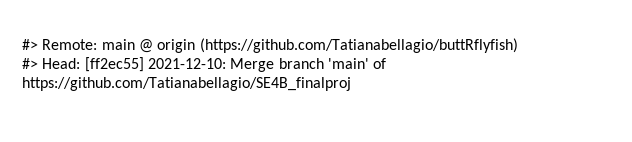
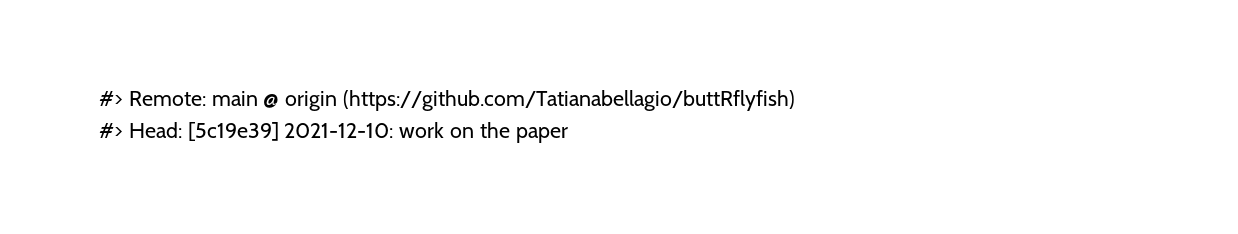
[84,57,387,72] [22,77,351,91] [ff2ec55] 2021-12-10: Merge branch 'main' of https://github.com/Tatianabellagio/SE4B_finalproj -> [187,122,568,143] [5c19e39] 2021-12-10: work on the paper

